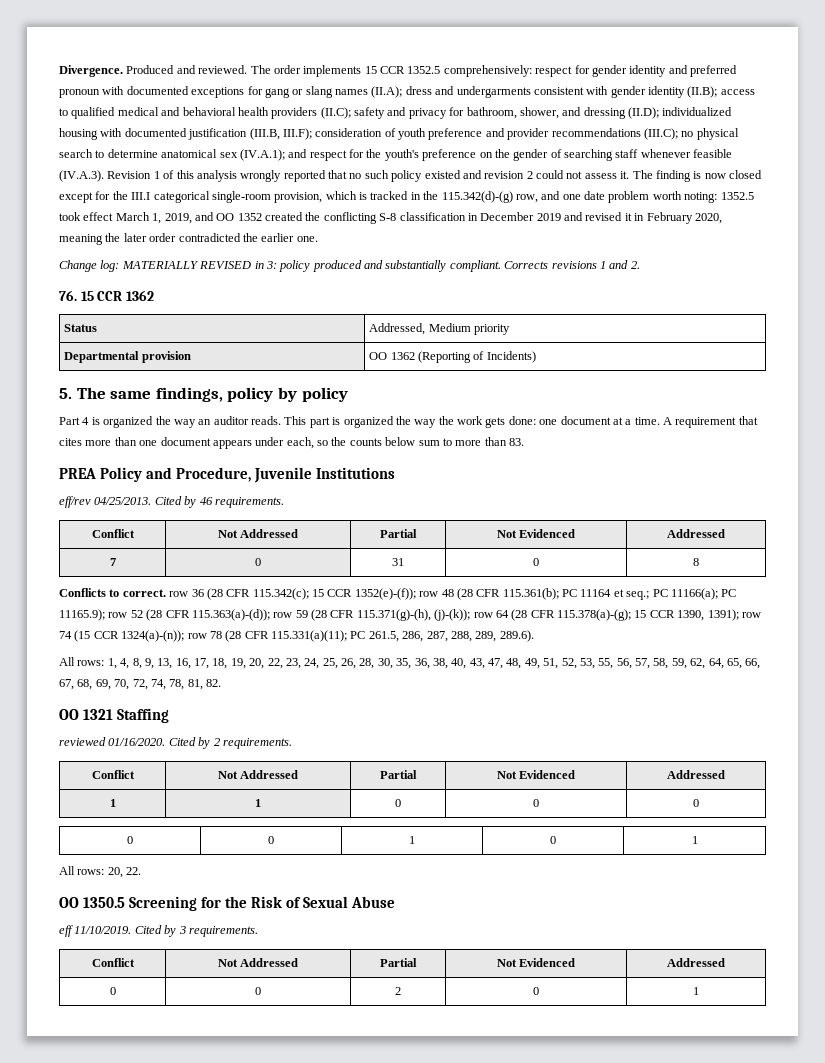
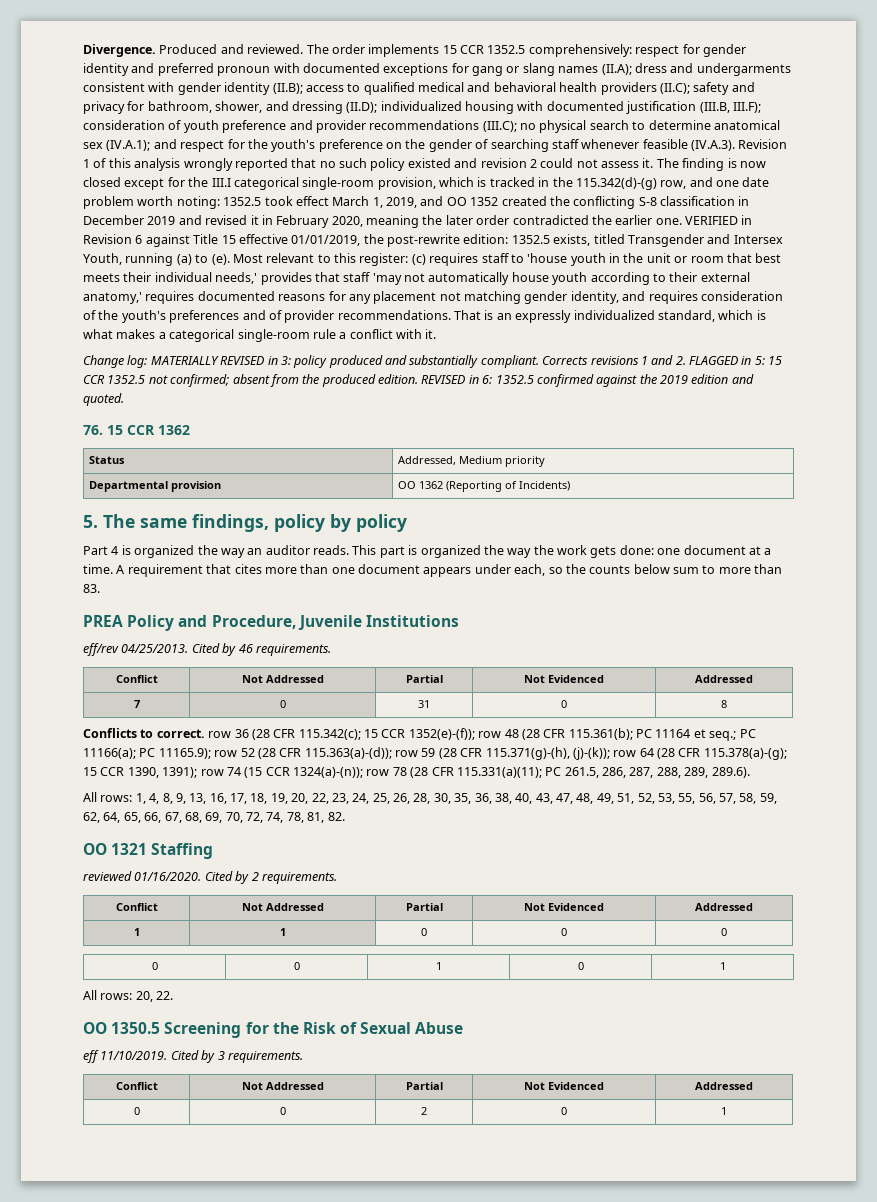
(318, 239) none -> [685,215,753,225] [83,234,783,247] [83,253,782,266] [83,272,750,285] [83,291,783,304] [83,310,766,323] [83,329,437,342] VERIFIED in Revision 6 against Title 15 effective 01/01/2019, the post-rewrite edition: 1352.5 exists, titled Transgender and Intersex Youth, running (a) to (e). Most relevant to this register: (c) requires staff to 'house youth in the unit or room that best meets their individual needs,' provides that staff 'may not automatically house youth according to their external anatomy,' requires documented reasons for any placement not matching gender identity, and requires consideration of the youth's preferences and of provider recommendations. That is an expressly individualized standard, which is what makes a categorical single-room rule a conflict with it.
(640, 265) none -> [689,356,783,365] [83,374,754,387] [83,393,124,406] FLAGGED in 5: 15 CCR 1352.5 not confirmed; absent from the produced edition. REVISED in 6: 1352.5 confirmed against the 2019 edition and quoted.

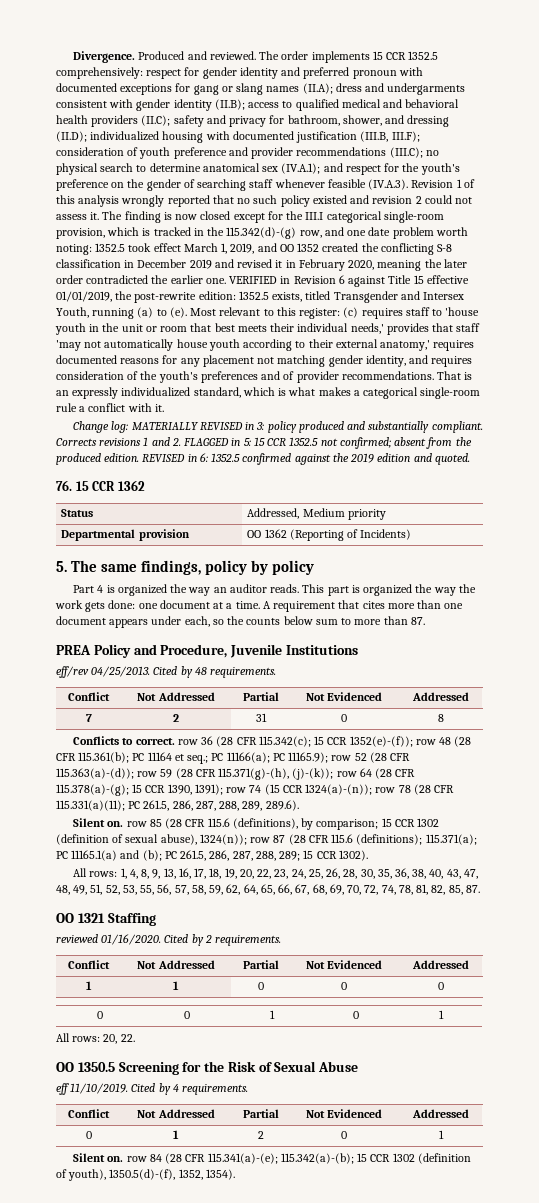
[83,584,100,593] 83. -> [410,617,425,625] 87.
[238,644,253,653] 46 -> [194,667,207,675] 48
[279,700,286,708] 0 -> [173,714,179,722] 2
(750, 772) none -> [73,818,440,830] [56,834,477,845] [56,850,368,861] // Silent on. row 85 (28 CFR 115.6 (definitions), by comparison; 15 CCR 1302 (definition of sexual abuse), 1324(n)); row 87 (28 CFR 115.6 (definitions); 115.371(a); PC 11165.1(a) and (b); PC 261.5, 286, 287, 288, 289; 15 CCR 1302).
[327,812,345,821] 82. -> [431,885,480,895] 82, 85, 87.
[217,1051,225,1060] 3 -> [172,1084,179,1092] 4
[279,1107,286,1115] 0 -> [173,1130,179,1139] 1
(727, 1111) none -> [73,1153,471,1164] [56,1169,235,1181] // Silent on. row 84 (28 CFR 115.341(a)-(e); 115.342(a)-(b); 15 CCR 1302 (definition of youth), 1350.5(d)-(f), 1352, 1354).

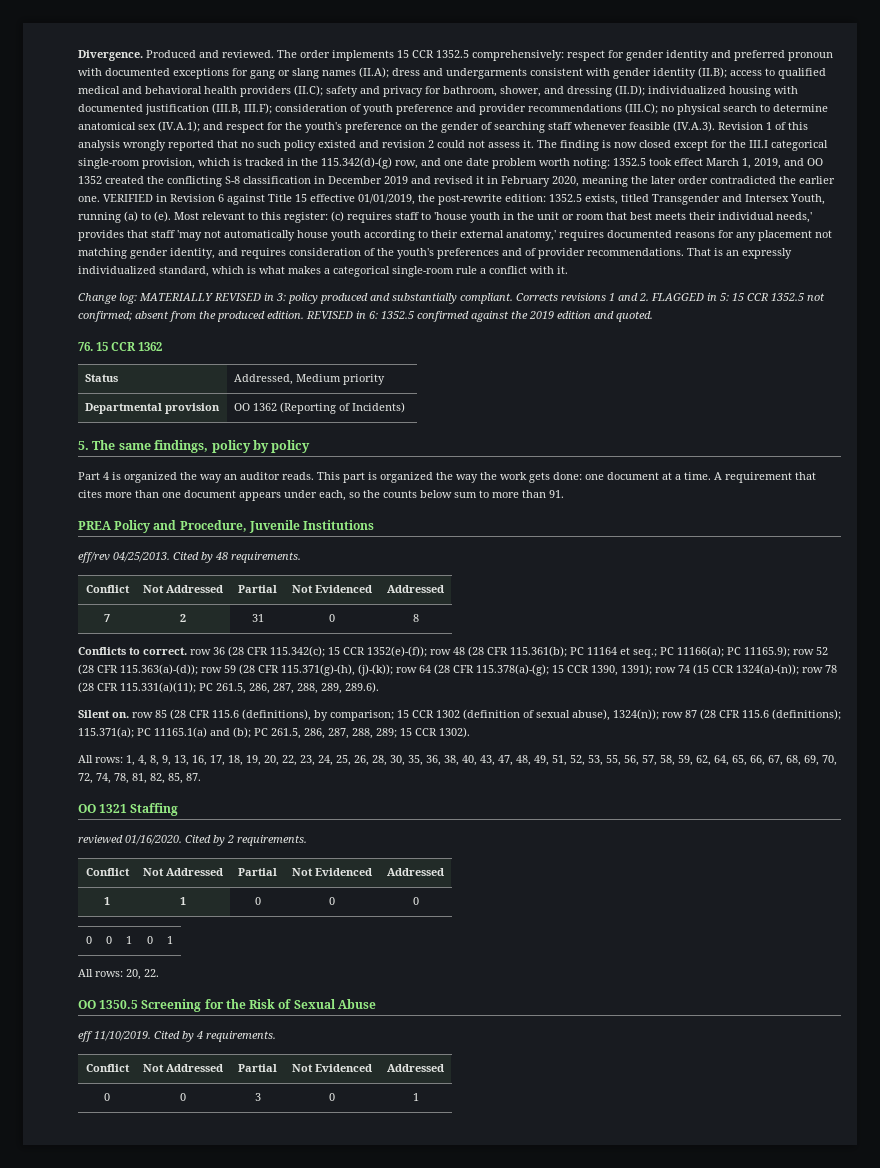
[410,617,425,625] 87. -> [549,490,564,498] 91.
[173,1130,179,1139] [257,1131,264,1139] [341,1131,347,1139] [438,1130,444,1139] [73,1153,471,1164] [56,1169,235,1181] 1 | 2 | 0 | 1 // Silent on. row 84 (28 CFR 115.341(a)-(e); 115.342(a)-(b); 15 CCR 1302 (definition of youth), 1350.5(d)-(f), 1352, 1354). -> [180,1093,186,1101] [254,1093,261,1101] [329,1093,335,1101] [412,1093,419,1101] 0 | 3 | 0 | 1

